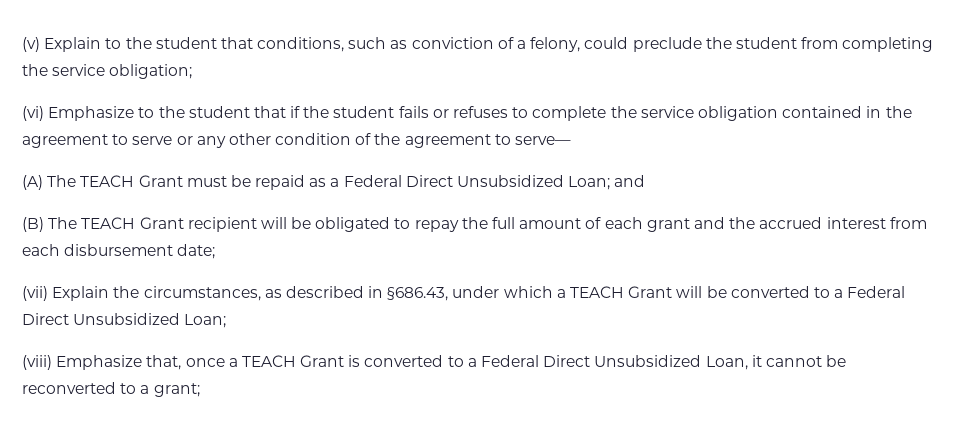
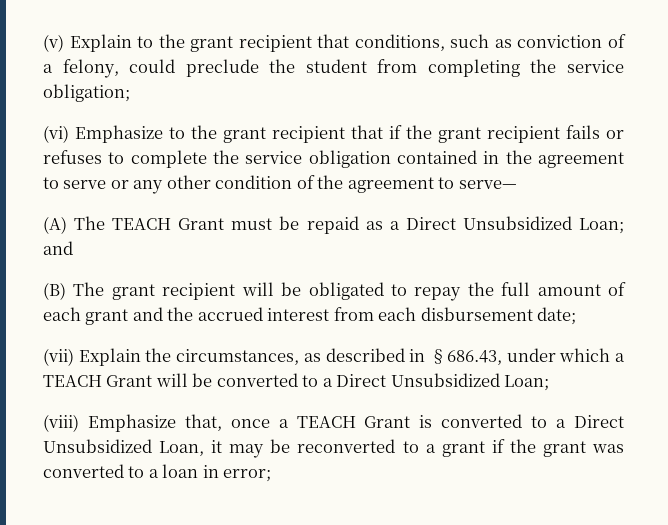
[155,37,217,49] student -> [190,35,312,52] grant recipient
[188,106,250,118] student -> [223,126,345,143] grant recipient
[333,106,395,118] student -> [438,126,560,143] grant recipient
[343,175,402,187] Federal -> (400, 225) none
[81,217,184,229] TEACH Grant -> [111,284,155,300] grant
[847,286,906,298] Federal -> (333, 382) none
[481,355,540,367] Federal -> (567, 423) none
[765,356,822,367] cannot -> [229,444,265,458] may
[153,383,200,397] grant; -> [441,439,624,457] [43,464,272,482] grant if the grant was converted to a loan in error;

